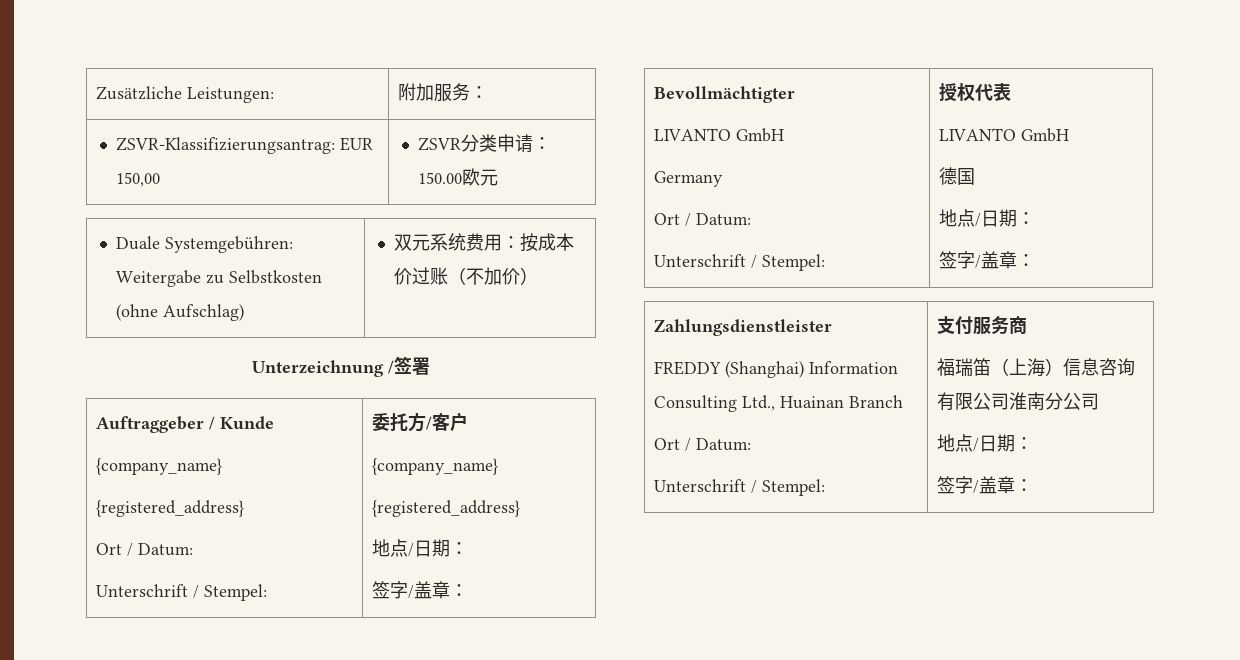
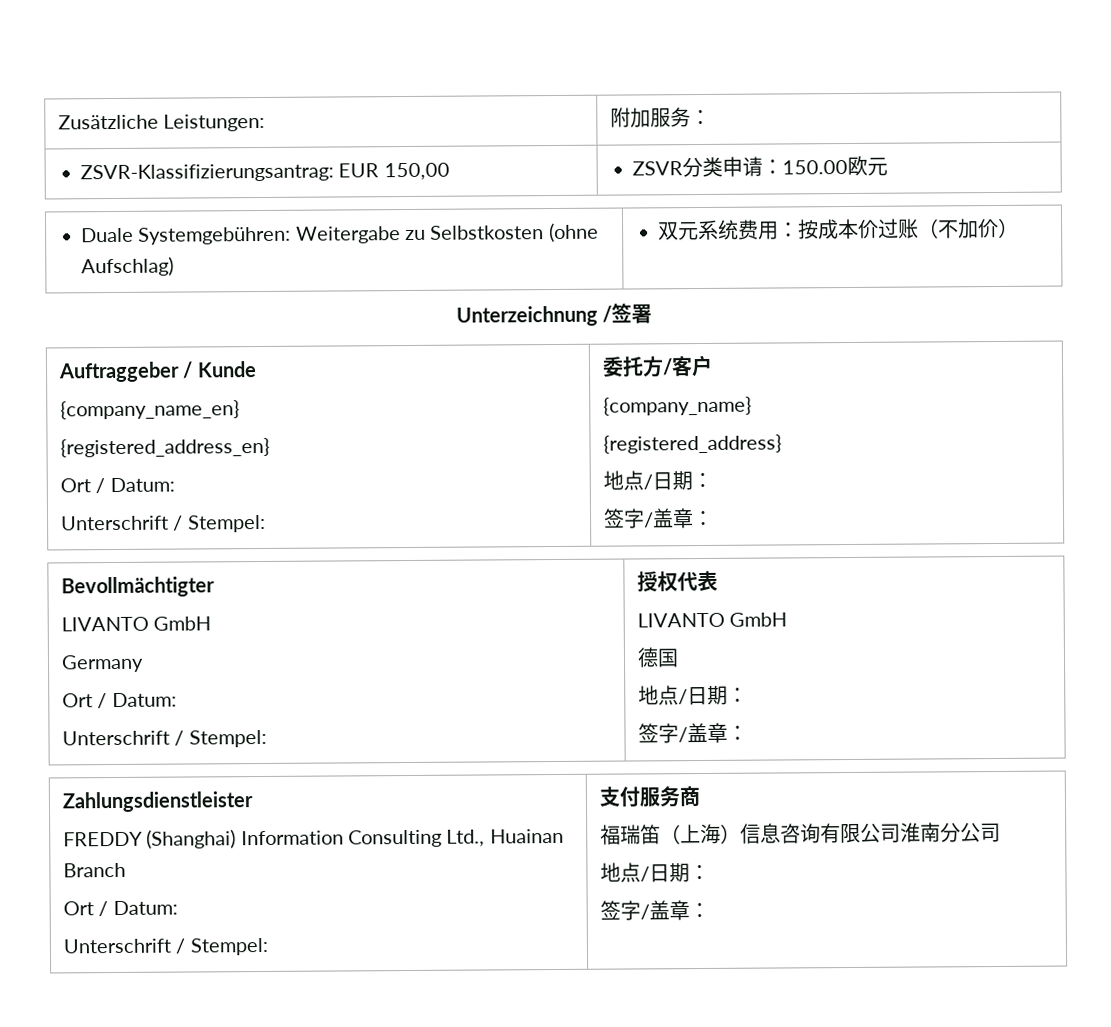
[95,458,222,475] [95,500,244,517] {company_name} // {registered_address} -> [59,400,240,420] [59,437,270,458] {company_name_en} // {registered_address_en}

